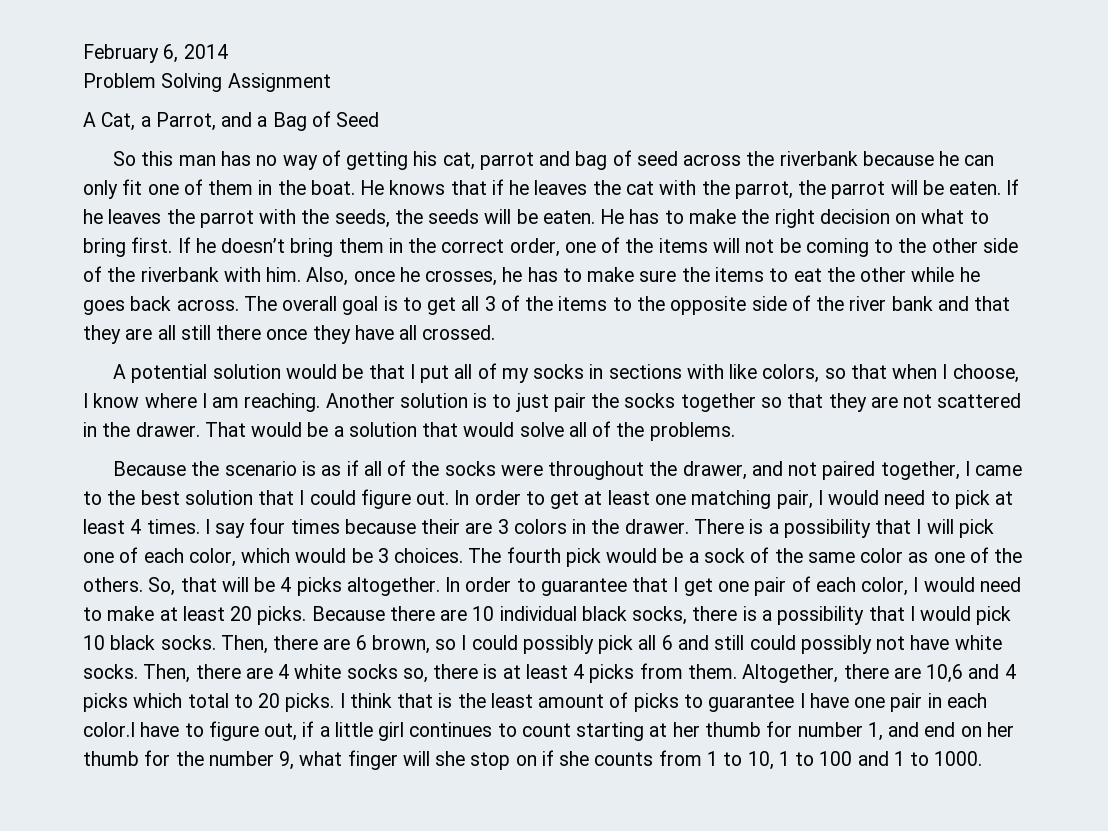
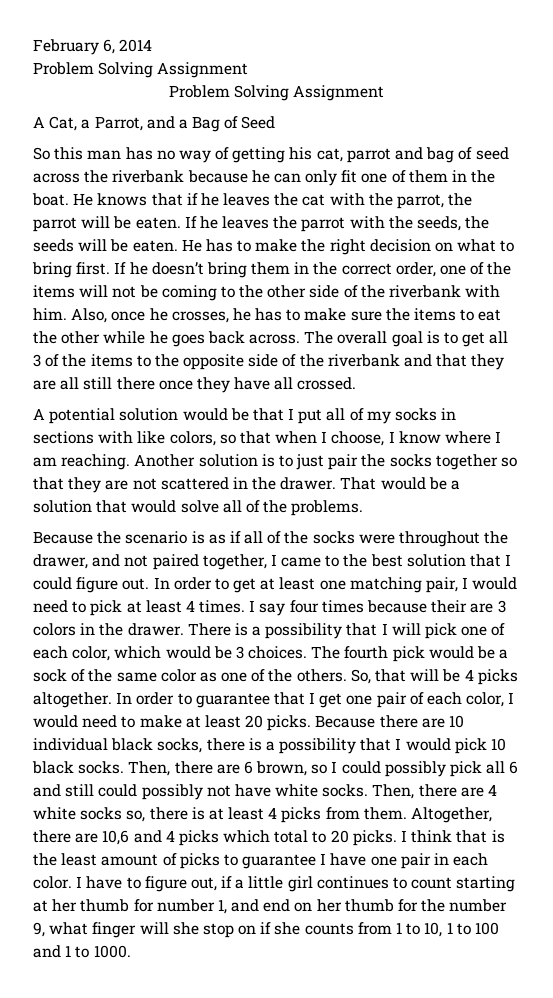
(331, 82) none -> [168,85,385,101] // Problem Solving Assignment
[849,296,933,311] river bank -> [327,354,400,367] riverbank
[83,722,135,737] color.I -> [33,876,83,889] color. I

